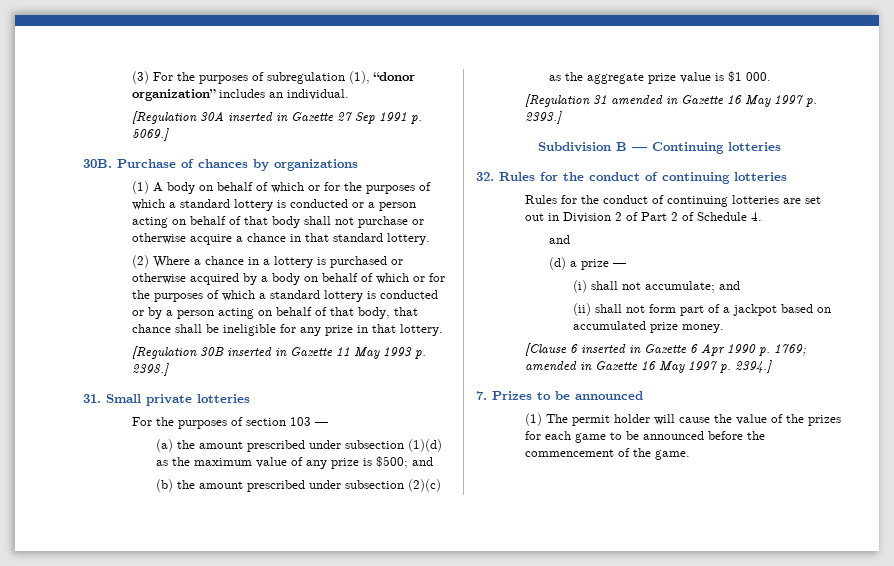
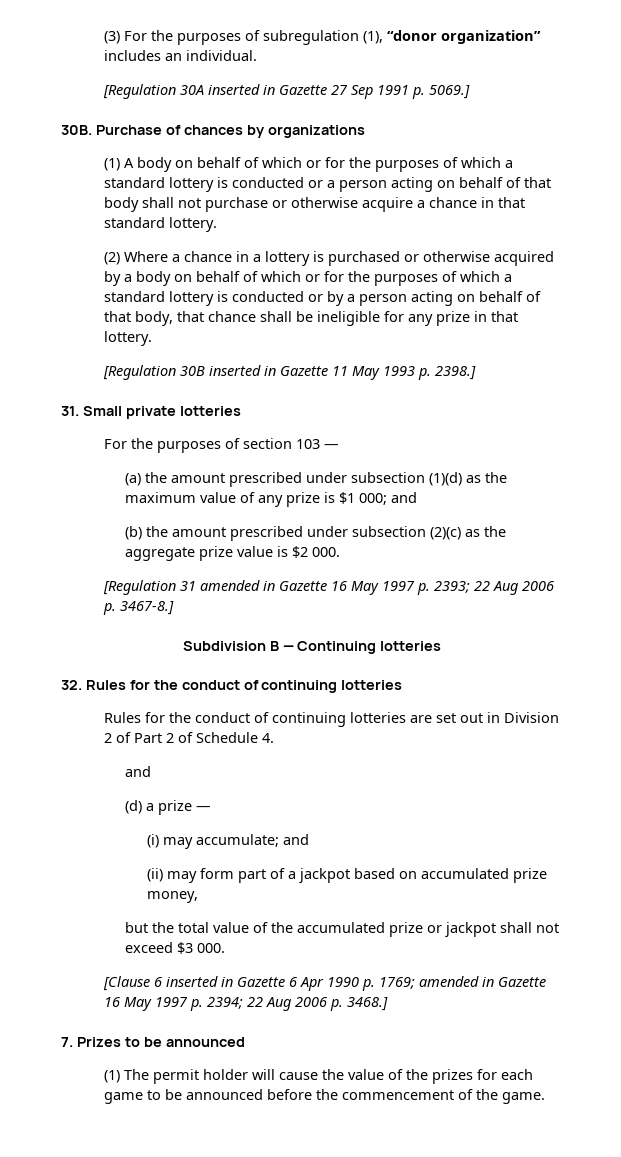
[375,456,408,469] $500; -> [339,492,388,505] $1 000;
[727,71,742,82] $1 -> [292,546,309,558] $2
[524,111,562,124] 2393.] -> [433,581,554,595] [102,601,174,615] 2393; 22 Aug 2006 p. 3467-8.]
[591,281,642,290] shall not -> [162,837,193,849] may
[595,304,646,313] shall not -> [166,871,197,883] may
[682,324,725,333] money. -> [146,891,198,903] [125,922,560,937] [125,942,226,954] money, // but the total value of the accumulated prize or jackpot shall not exceed $3 000.
[734,360,772,373] 2394.] -> [206,997,388,1011] 2394; 22 Aug 2006 p. 3468.]

